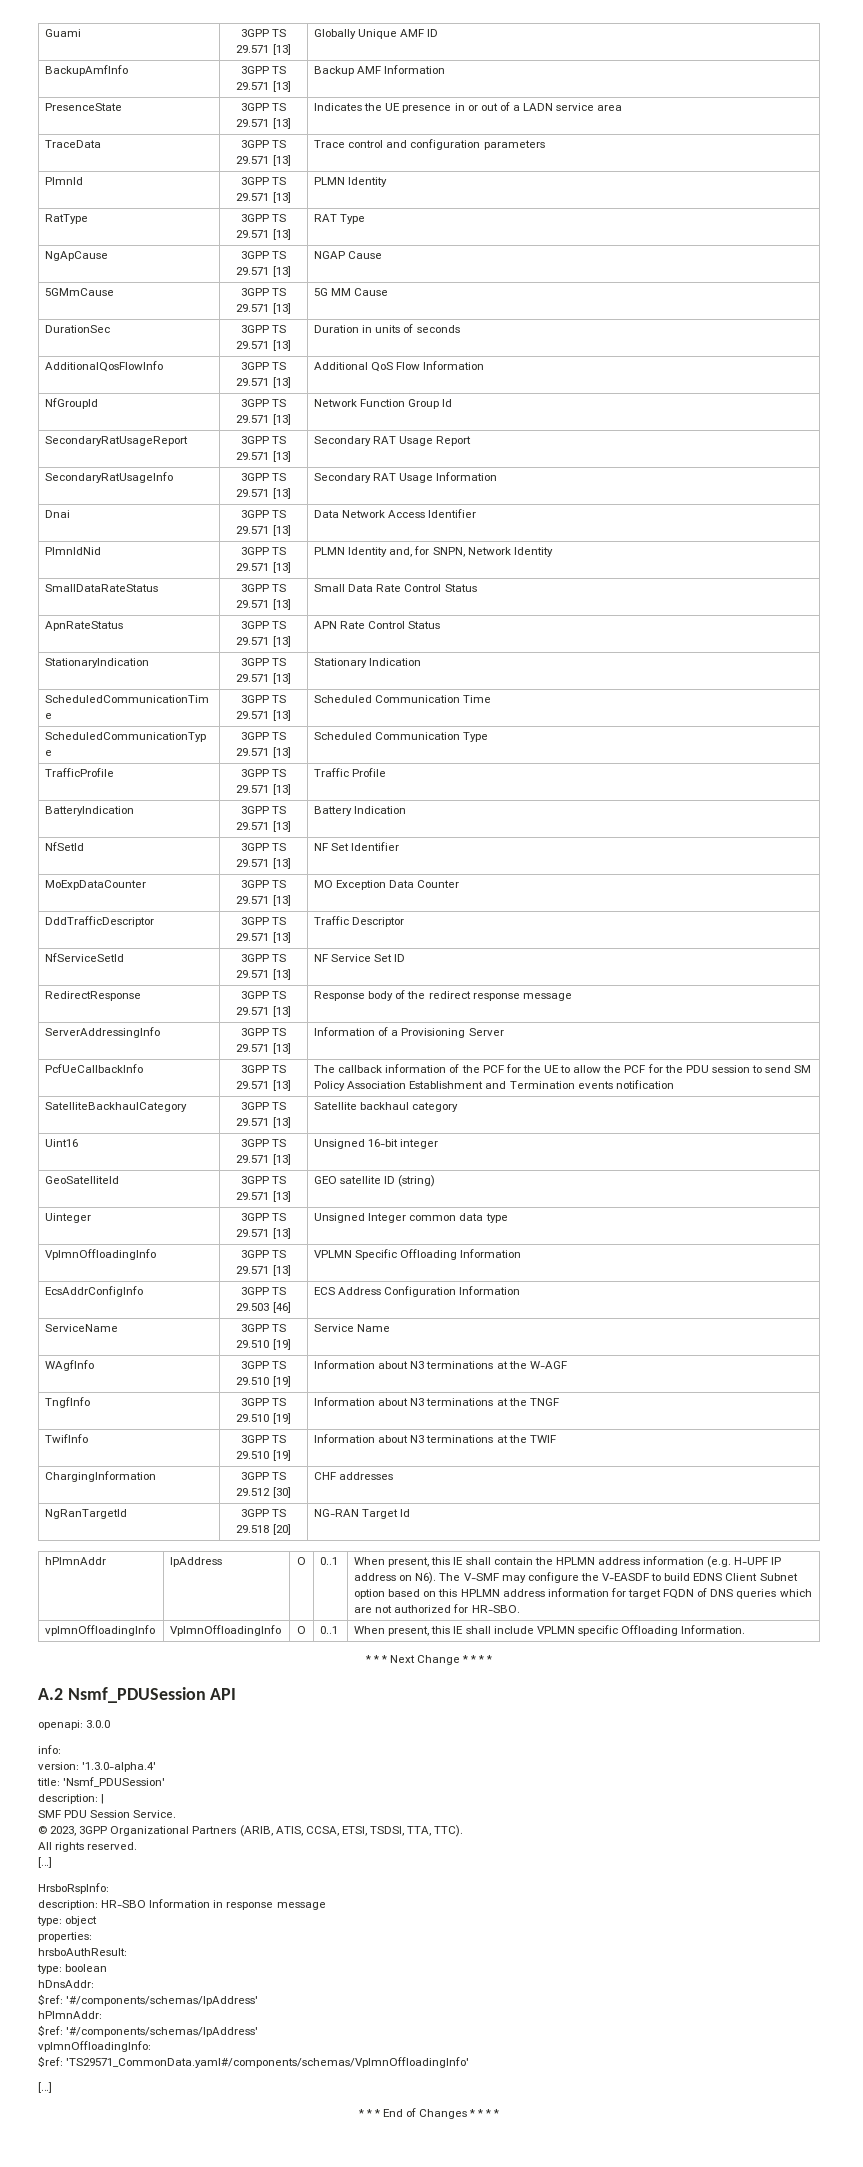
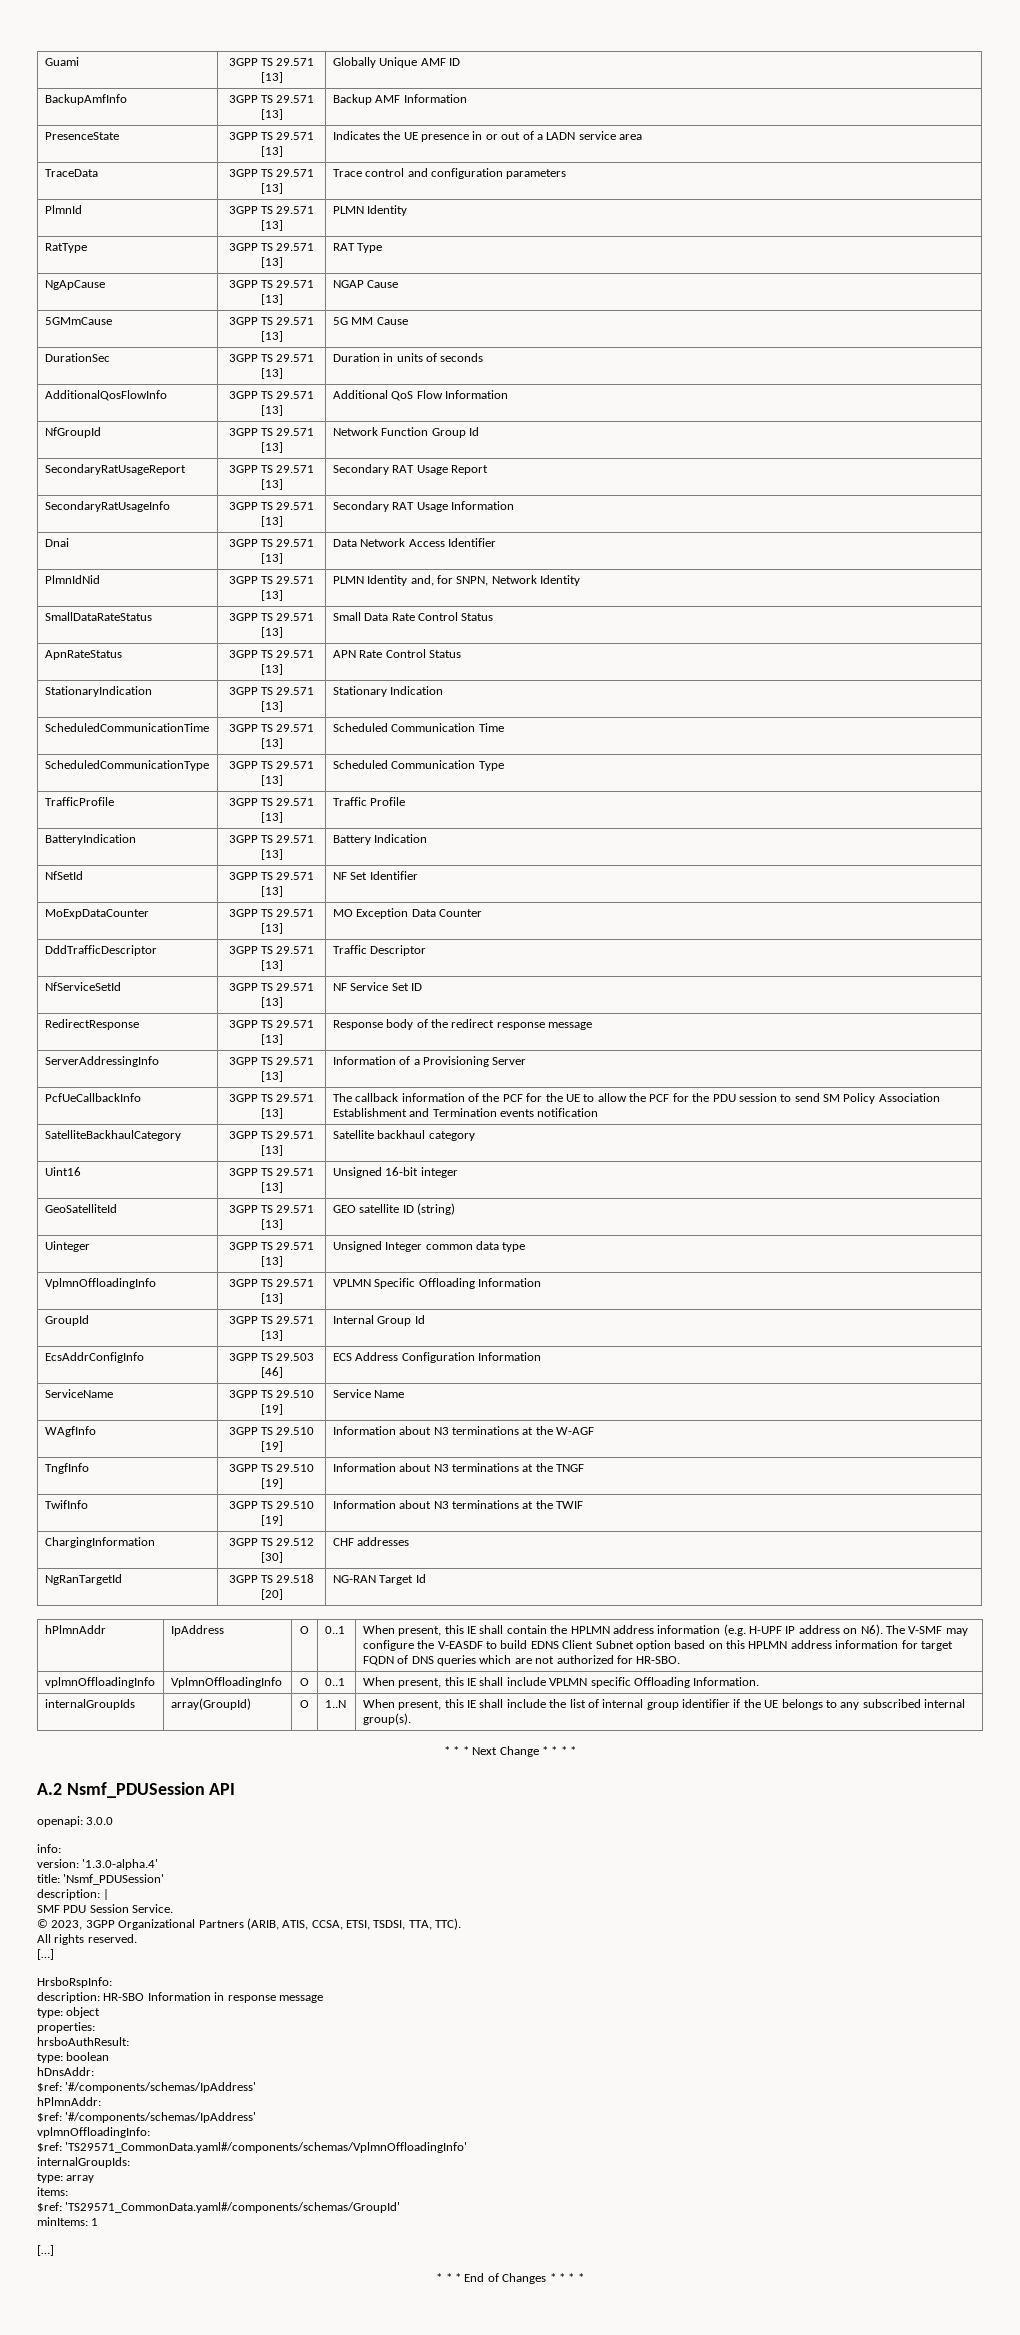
(522, 1253) none -> [44,1315,89,1326] [228,1316,315,1324] [260,1330,283,1341] [332,1315,425,1326] // GroupId | 3GPP TS 29.571 [13] | Internal Group Id
(746, 1629) none -> [44,1699,135,1710] [170,1698,251,1710] [300,1700,309,1708] [324,1700,346,1708] [362,1699,966,1710] [362,1713,411,1725] // internalGroupIds | array(GroupId) | O | 1..N | When present, this IE shall include the list of internal group identifier if the UE belongs to any subscribed internal group(s).
(470, 2062) none -> [37,2157,130,2168] [37,2173,95,2183] [37,2187,68,2196] [37,2202,401,2213] [37,2217,99,2226] // internalGroupIds: // type: array // items: // $ref: 'TS29571_CommonData.yaml#/components/schemas/GroupId' // minItems: 1

